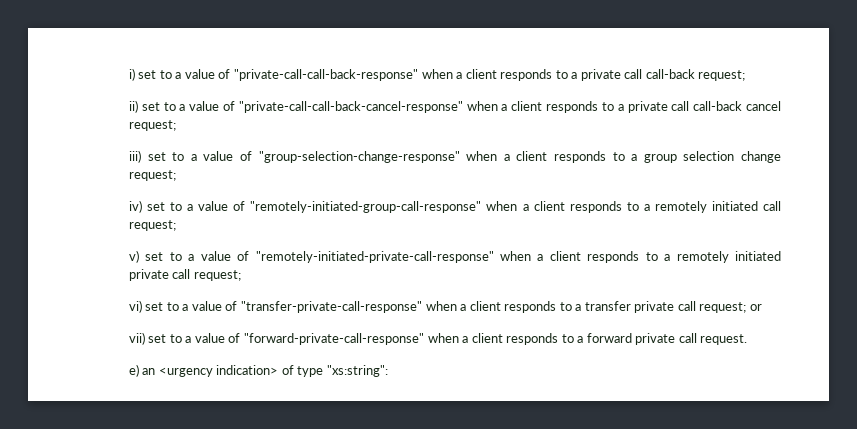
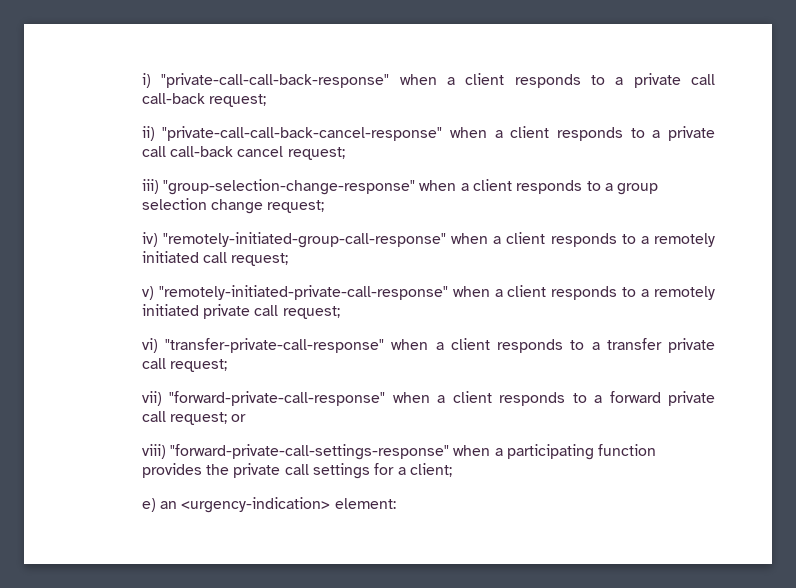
[138,69,231,79] set to a value of -> (151, 80) none
[141,101,236,111] set to a value of -> (155, 133) none
[147,151,252,161] set to a value of -> (159, 186) none
[147,201,246,211] set to a value of -> (158, 239) none
[145,251,250,261] set to a value of -> (154, 293) none
[145,301,238,311] set to a value of -> (158, 345) none
[749,304,762,311] or -> (228, 365) none
[148,333,241,343] set to a value of -> (162, 398) none
[700,334,748,345] [128,364,388,377] request. // e) an <urgency indication> of type "xs:string": -> [170,412,247,425] [141,444,657,460] [141,463,453,479] [141,497,396,513] request; or // viii) "forward-private-call-settings-response" when a participating function provides the private call settings for a client; // e) an <urgency-indication> element:

